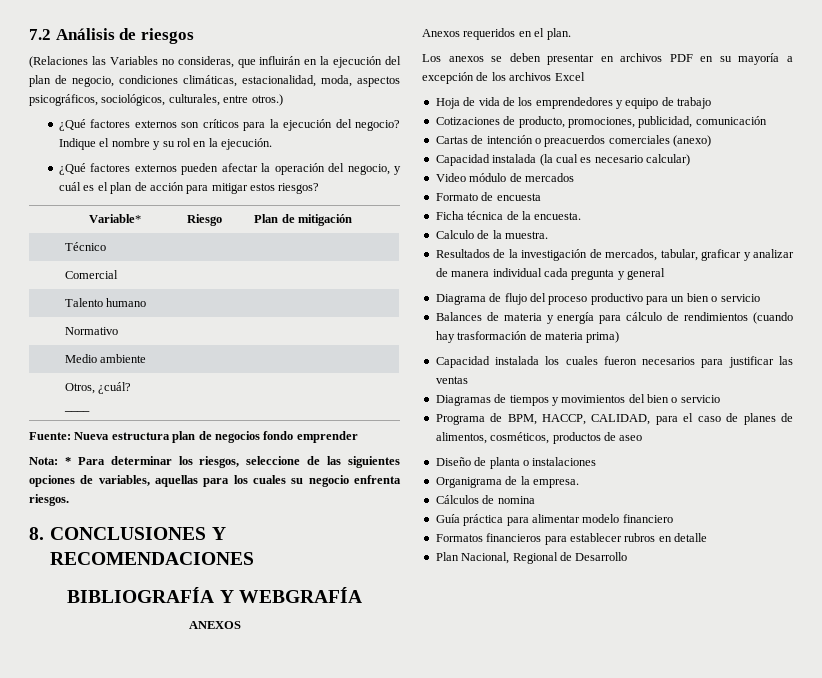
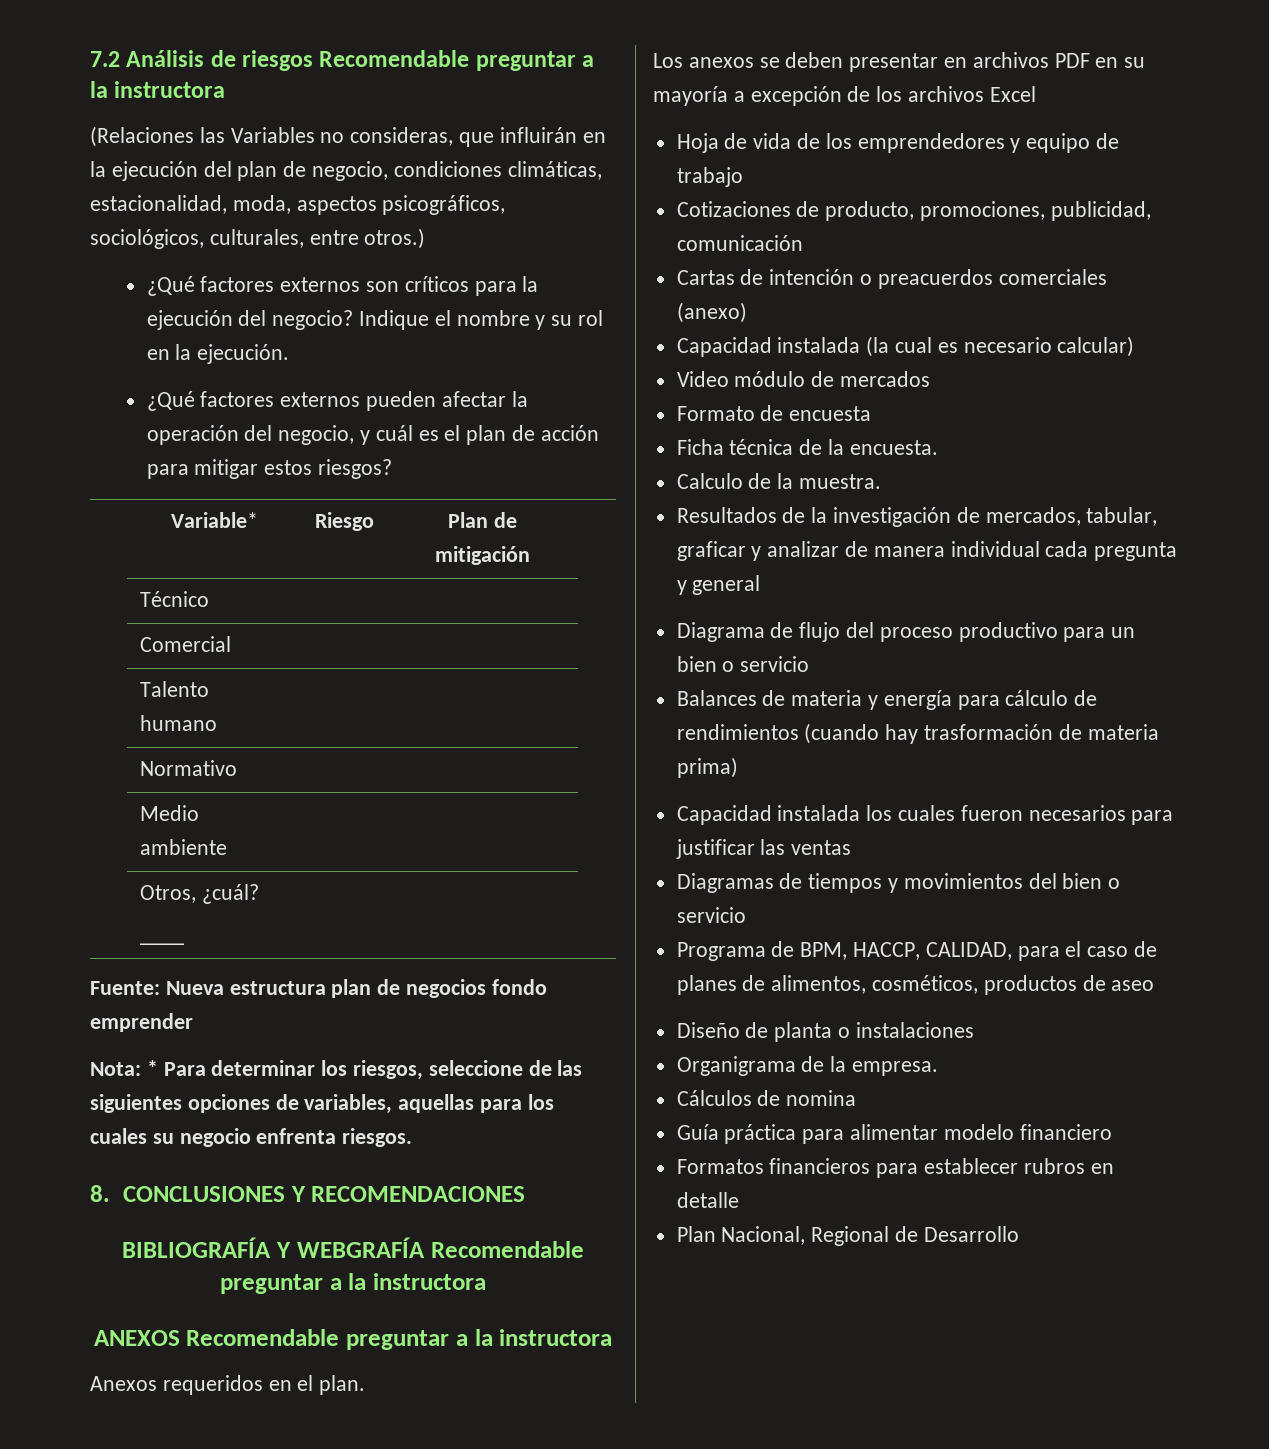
(194, 36) none -> [319,50,595,71] [90,81,226,98] Recomendable preguntar a la instructora
[188,621,241,629] // ANEXOS -> [430,1241,584,1258] [219,1273,487,1294] [93,1329,613,1350] Recomendable preguntar a la instructora // ANEXOS Recomendable preguntar a la instructora

